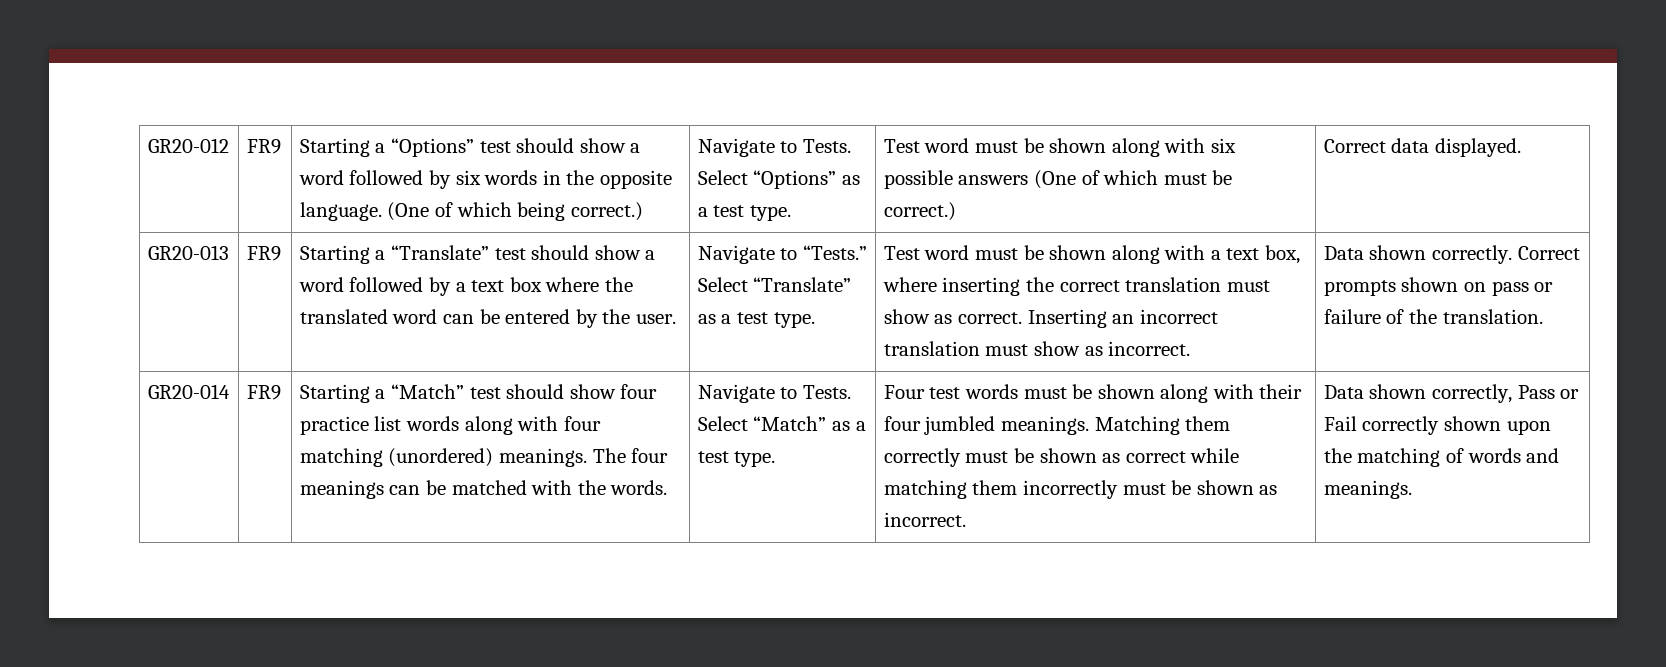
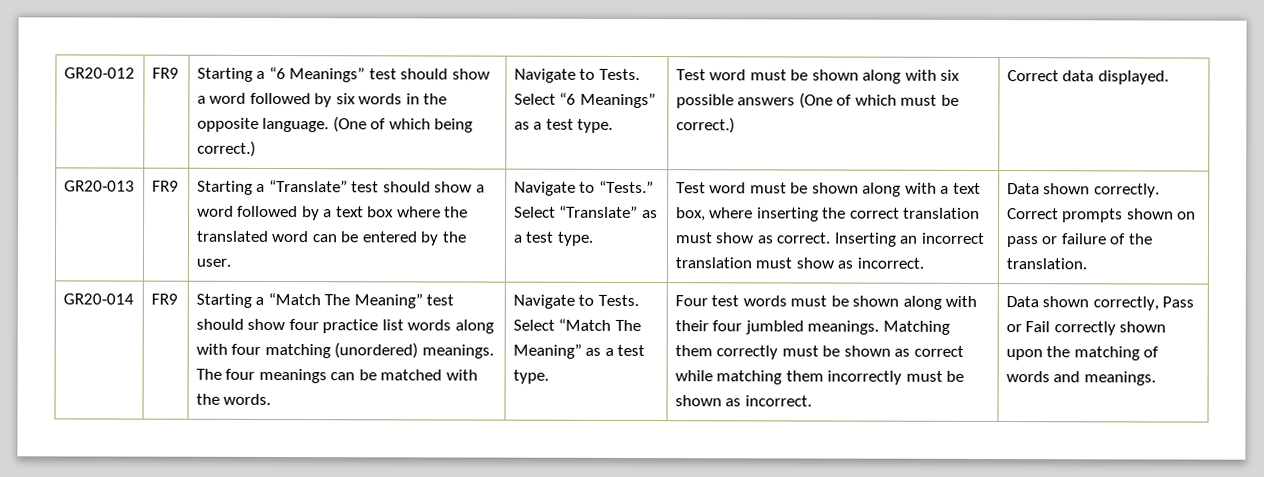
[390,138,474,157] “Options” -> [268,66,366,83] “6 Meanings”
[753,170,837,189] “Options” -> [559,92,656,109] “6 Meanings”
[390,384,464,399] “Match” -> [267,292,423,309] “Match The Meaning”
[753,416,827,431] “Match” -> [558,318,641,332] [512,343,582,359] “Match The Meaning”

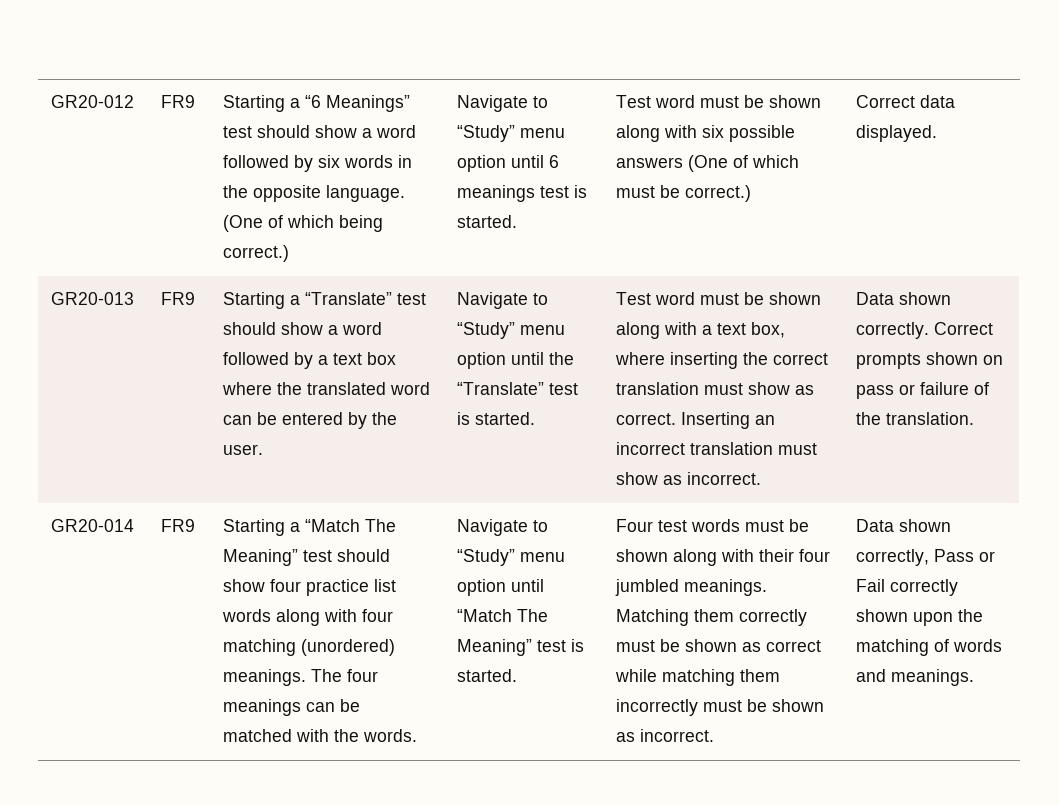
[598,68,640,81] [513,92,656,109] [513,118,614,133] Tests. Select “6 Meanings” as a test type. -> [457,125,566,142] [457,155,560,172] [457,185,588,202] [457,215,518,228] “Study” menu option until 6 meanings test is started.
[598,180,654,194] [513,205,658,219] [512,231,594,246] “Tests.” Select “Translate” as a test type. -> [457,322,566,339] [457,352,575,369] [457,382,579,395] [457,412,536,425] “Study” menu option until the “Translate” test is started.
[597,294,639,307] [512,318,641,332] [512,343,646,359] [512,369,549,384] Tests. Select “Match The Meaning” as a test type. -> [457,549,566,566] [457,579,545,596] [457,609,549,622] [457,639,585,656] [457,669,518,682] “Study” menu option until “Match The Meaning” test is started.

